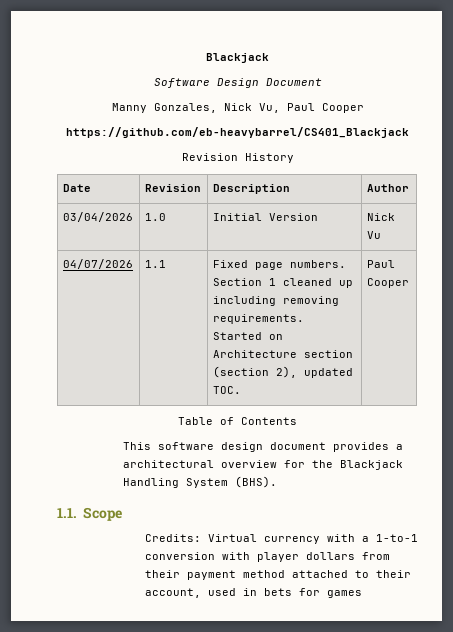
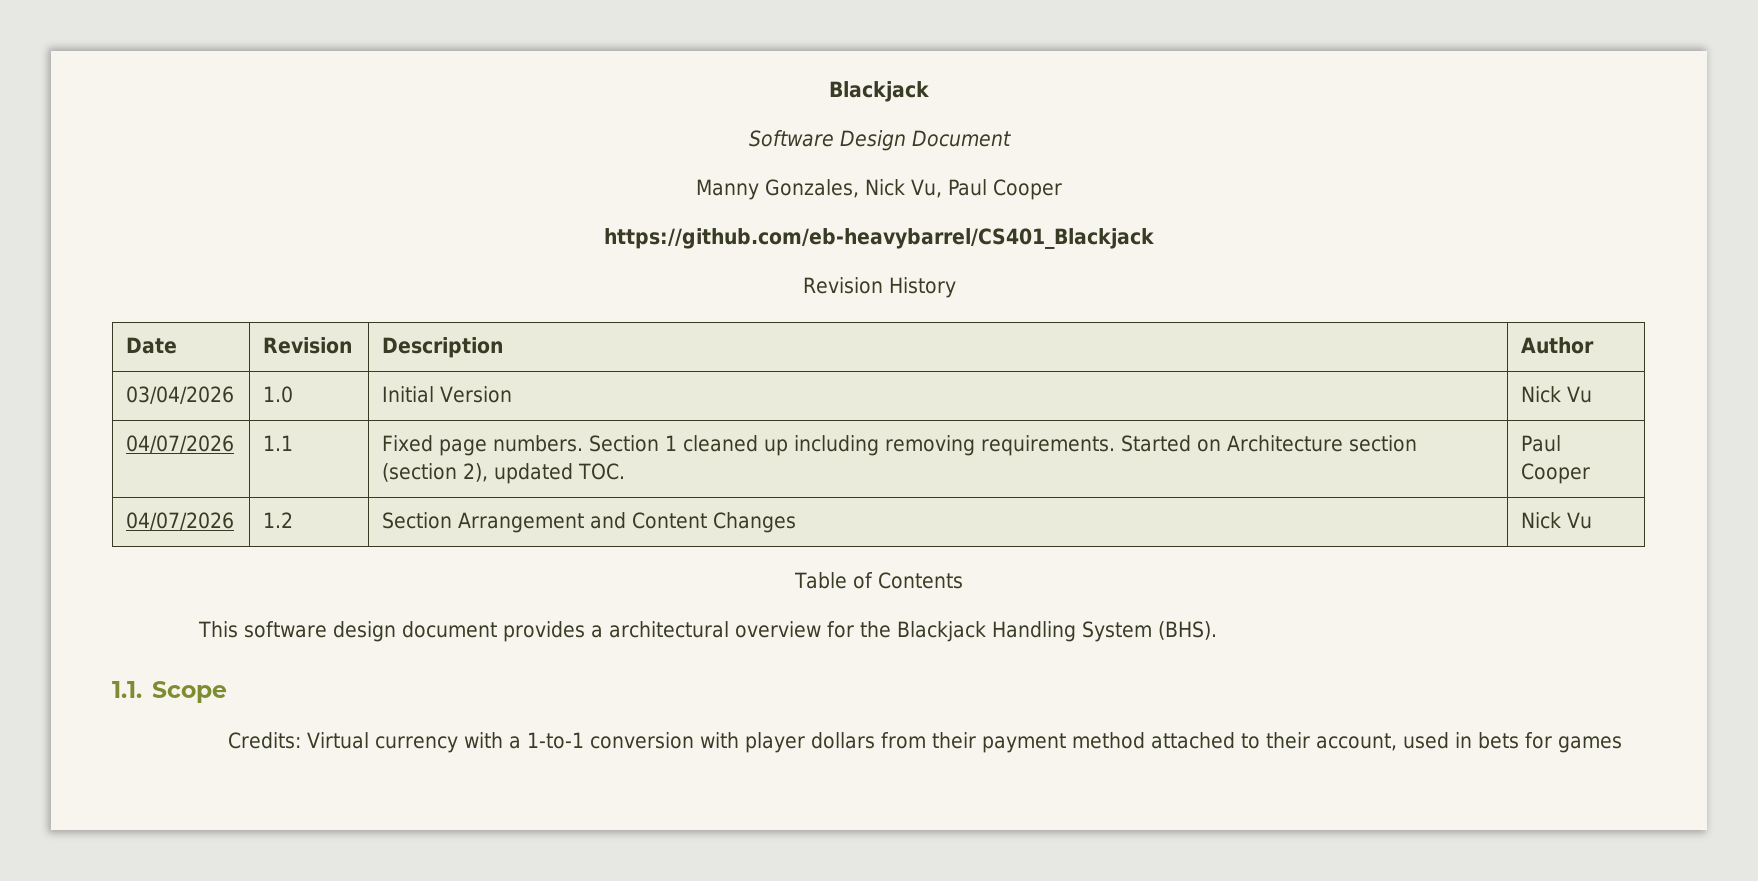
(409, 283) none -> [126,512,235,530] [263,512,294,528] [382,512,797,533] [1521,512,1593,529] // 04/07/2026 | 1.2 | Section Arrangement and Content Changes | Nick Vu

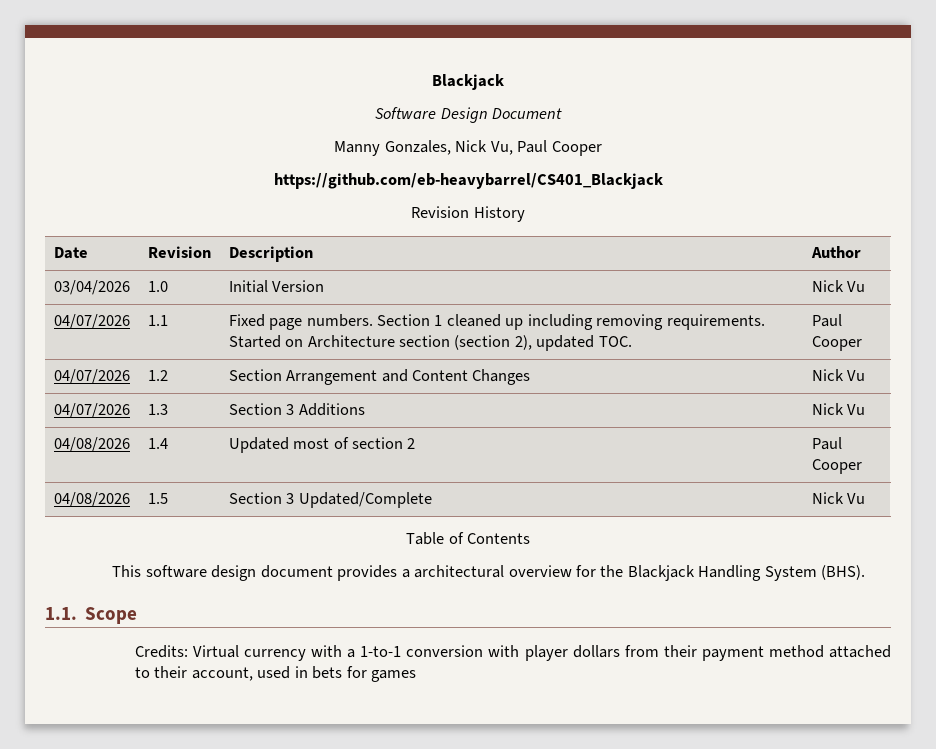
(1593, 520) none -> [53,403,130,418] [147,404,168,415] [228,403,365,416] [811,403,866,415] [53,437,130,452] [147,438,168,449] [228,437,416,453] [811,437,842,450] [811,459,862,474] [53,492,130,507] [147,493,168,504] [228,492,432,508] [811,492,866,504] // 04/07/2026 | 1.3 | Section 3 Additions | Nick Vu // 04/08/2026 | 1.4 | Updated most of section 2 | Paul Cooper // 04/08/2026 | 1.5 | Section 3 Updated/Complete | Nick Vu

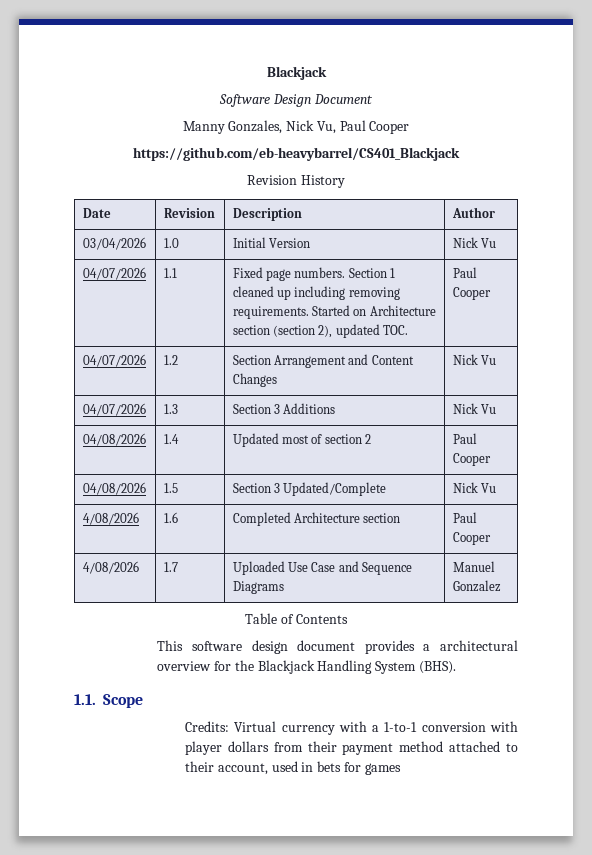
(866, 498) none -> [82,512,139,525] [163,512,178,523] [232,512,401,526] [452,512,477,523] [452,532,491,545] [82,561,139,574] [163,562,178,572] [232,561,413,575] [232,581,284,594] [452,561,495,572] [452,580,501,592] // 4/08/2026 | 1.6 | Completed Architecture section | Paul Cooper // 4/08/2026 | 1.7 | Uploaded Use Case and Sequence Diagrams | Manuel Gonzalez

